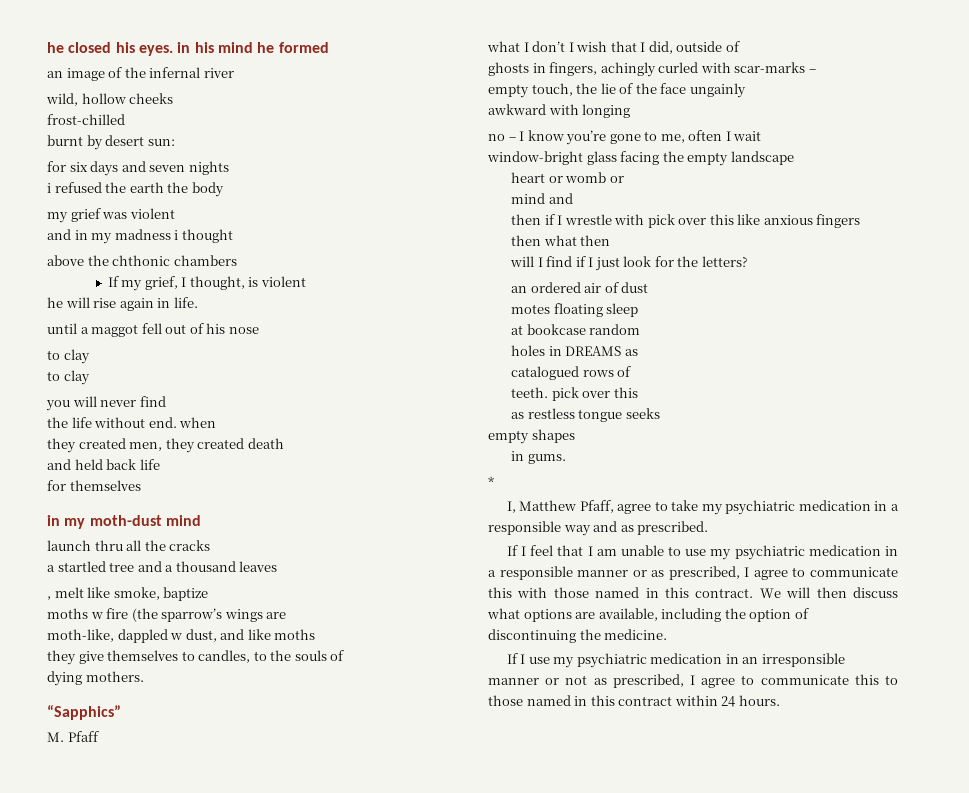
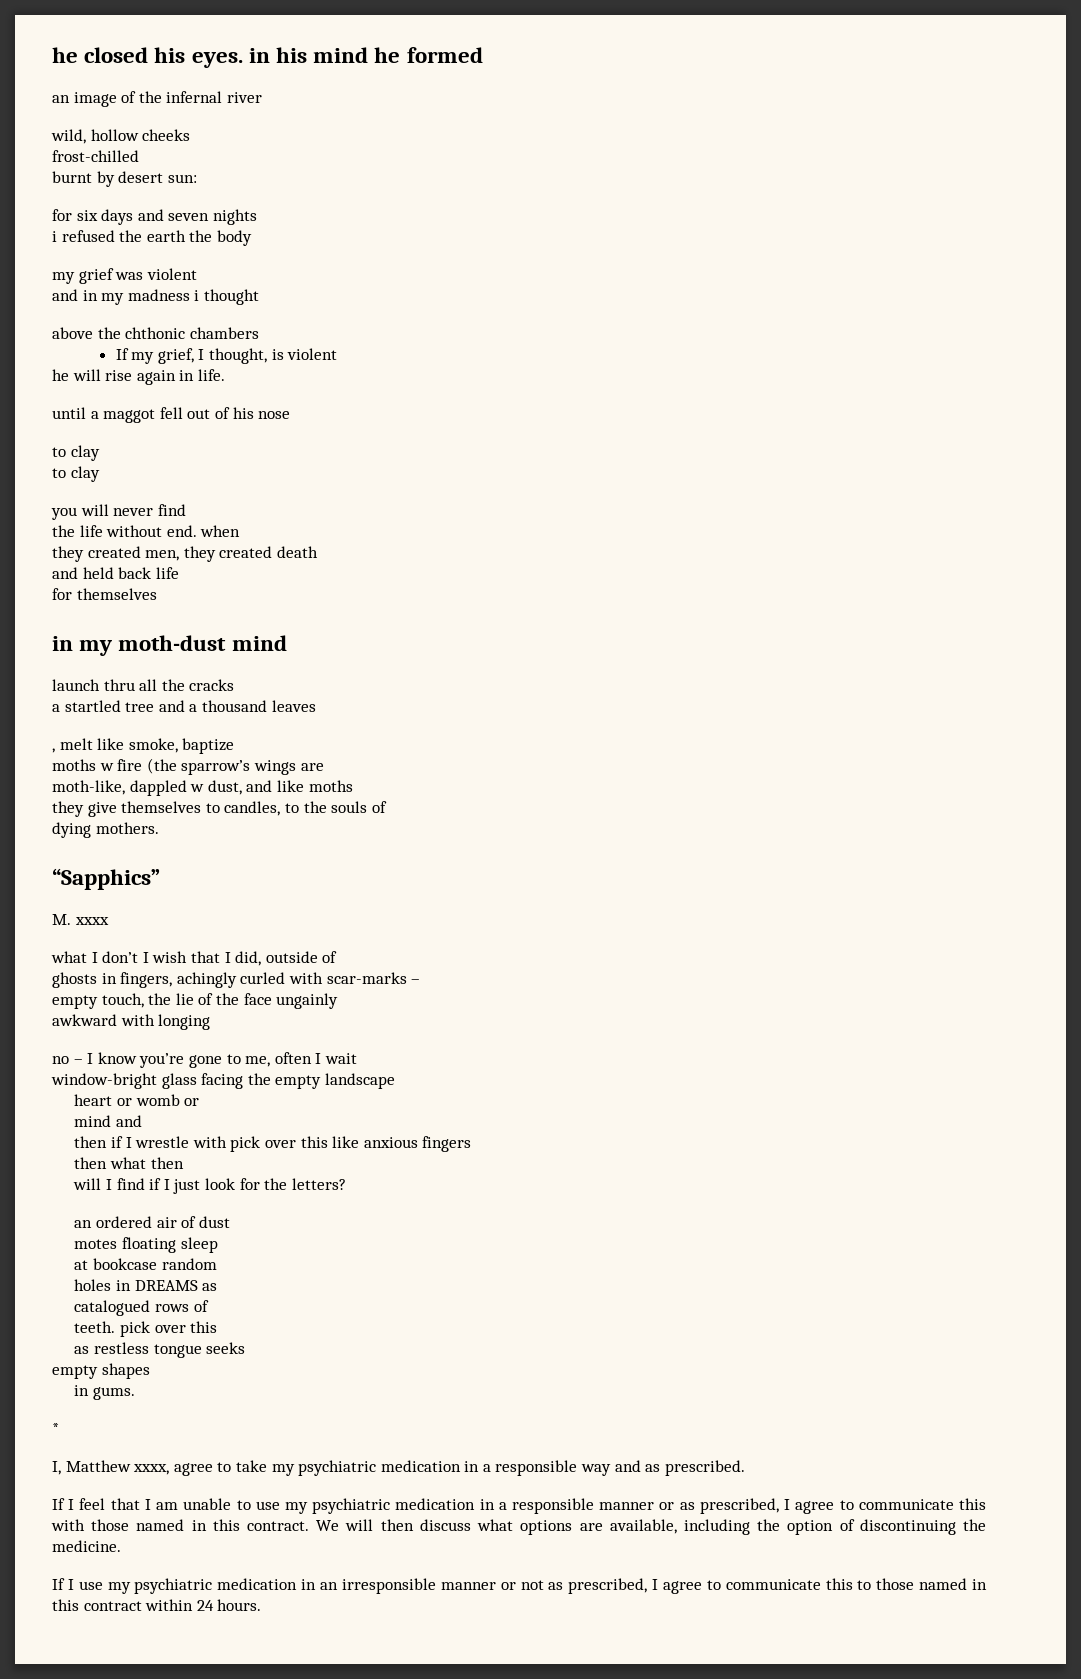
[67,731,99,742] Pfaff -> [74,917,109,925] xxxx
[579,500,614,513] Pfaff, -> [133,1464,170,1475] xxxx,

